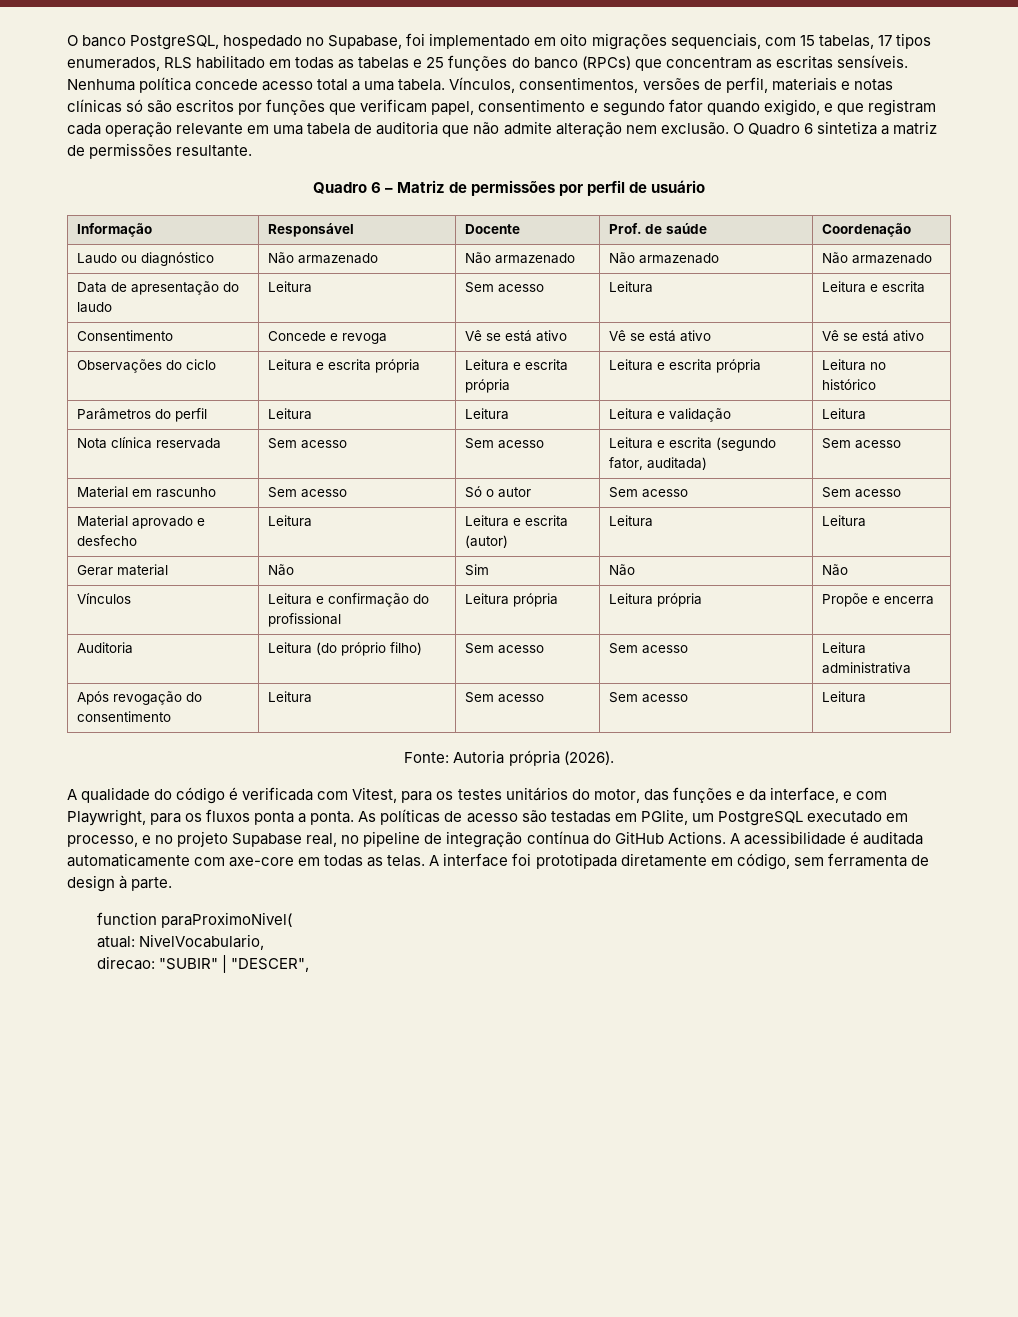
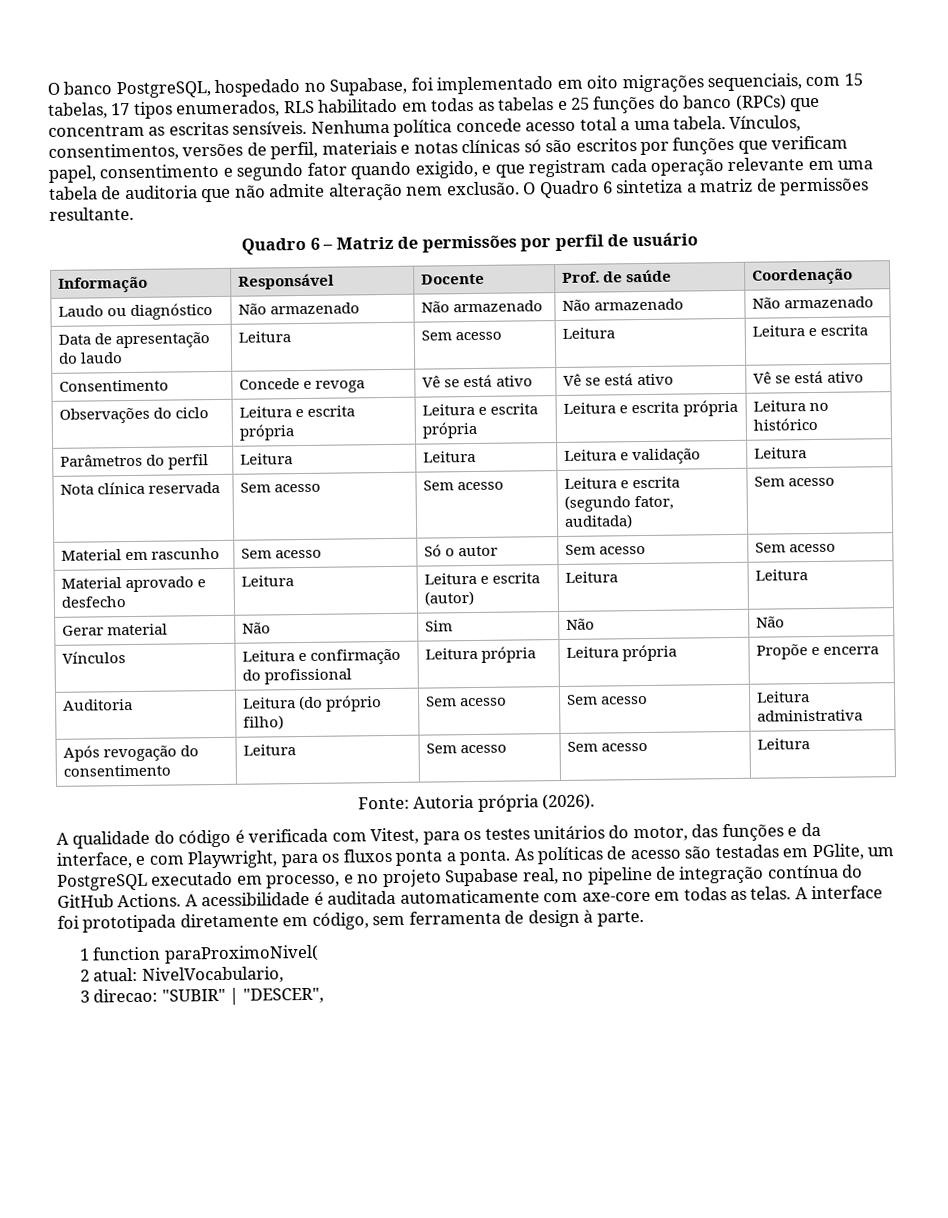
(173, 884) none -> [78,948,90,961] 1
(292, 920) none -> [79,969,90,982] 2
(264, 942) none -> [79,990,90,1003] 3

